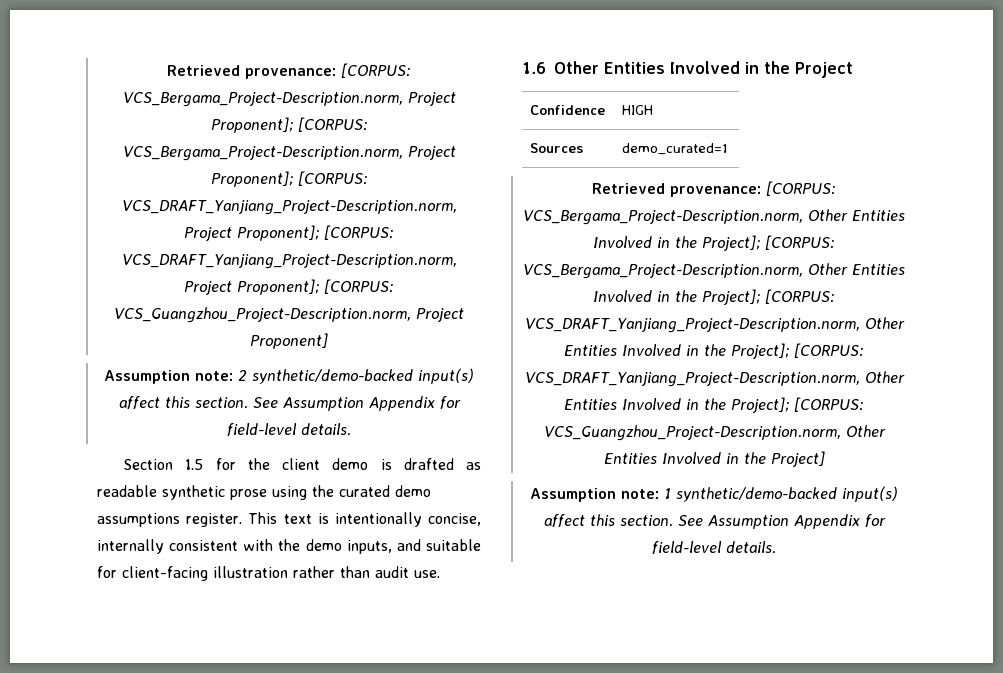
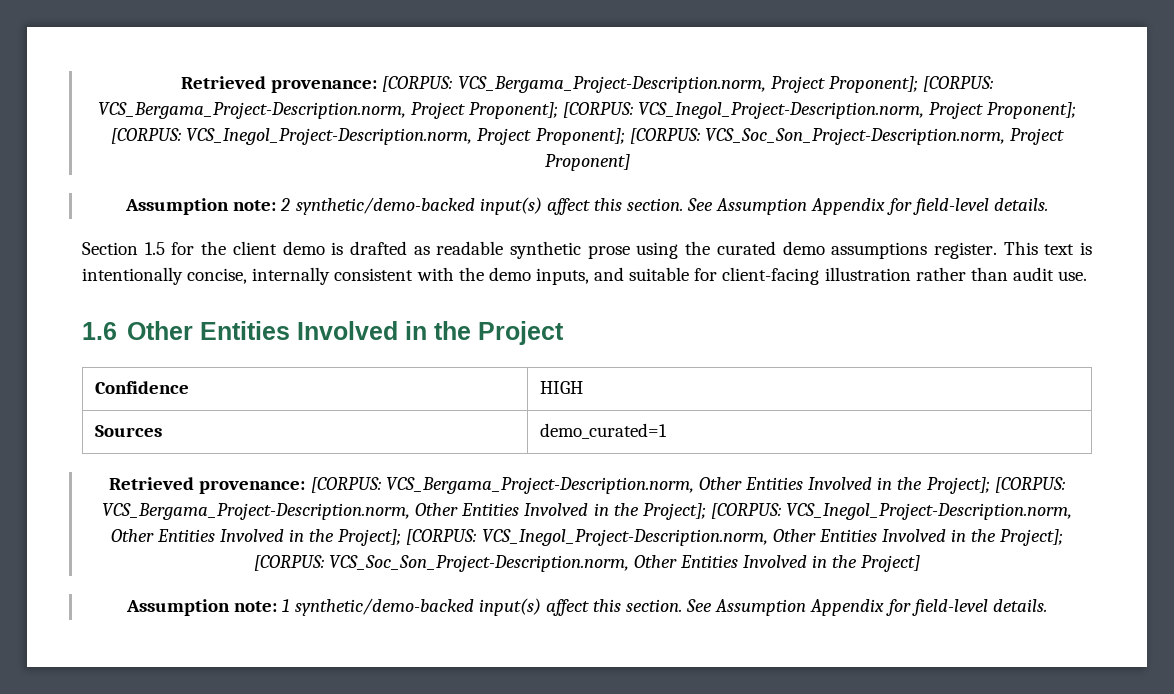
[121,200,457,215] [184,225,394,241] [121,254,457,269] [184,279,394,295] [114,307,411,323] VCS_DRAFT_Yanjiang_Project-Description.norm, Project Proponent]; [CORPUS: VCS_DRAFT_Yanjiang_Project-Description.norm, Project Proponent]; [CORPUS: VCS_Guangzhou_Project-Description.norm, -> [638,102,1077,119] [111,128,1005,145] VCS_Inegol_Project-Description.norm, Project Proponent]; [CORPUS: VCS_Inegol_Project-Description.norm, Project Proponent]; [CORPUS: VCS_Soc_Son_Project-Description.norm,
[524,317,905,333] [564,343,864,359] [524,371,905,387] [564,397,864,413] [543,425,841,441] VCS_DRAFT_Yanjiang_Project-Description.norm, Other Entities Involved in the Project]; [CORPUS: VCS_DRAFT_Yanjiang_Project-Description.norm, Other Entities Involved in the Project]; [CORPUS: VCS_Guangzhou_Project-Description.norm, -> [786,503,1073,520] [110,529,1064,546] [253,555,629,572] VCS_Inegol_Project-Description.norm, Other Entities Involved in the Project]; [CORPUS: VCS_Inegol_Project-Description.norm, Other Entities Involved in the Project]; [CORPUS: VCS_Soc_Son_Project-Description.norm,

